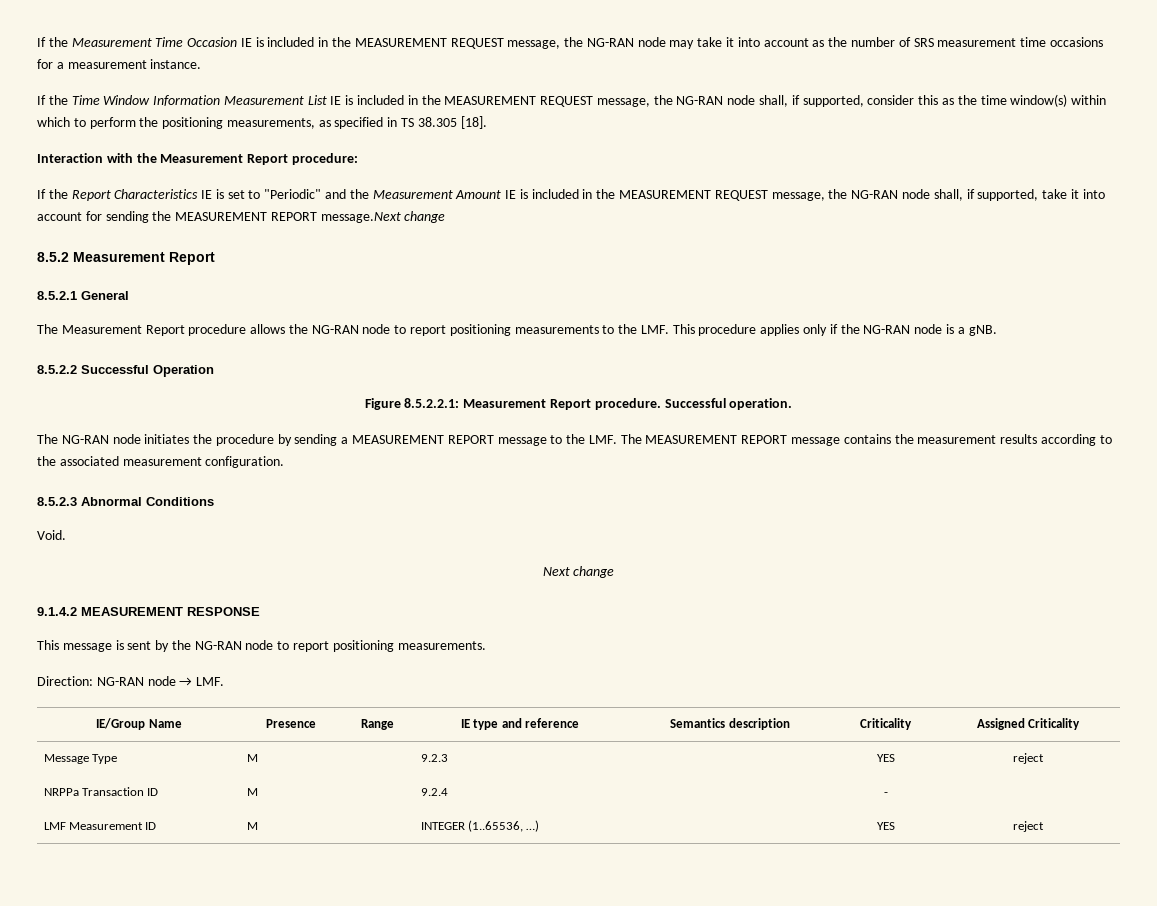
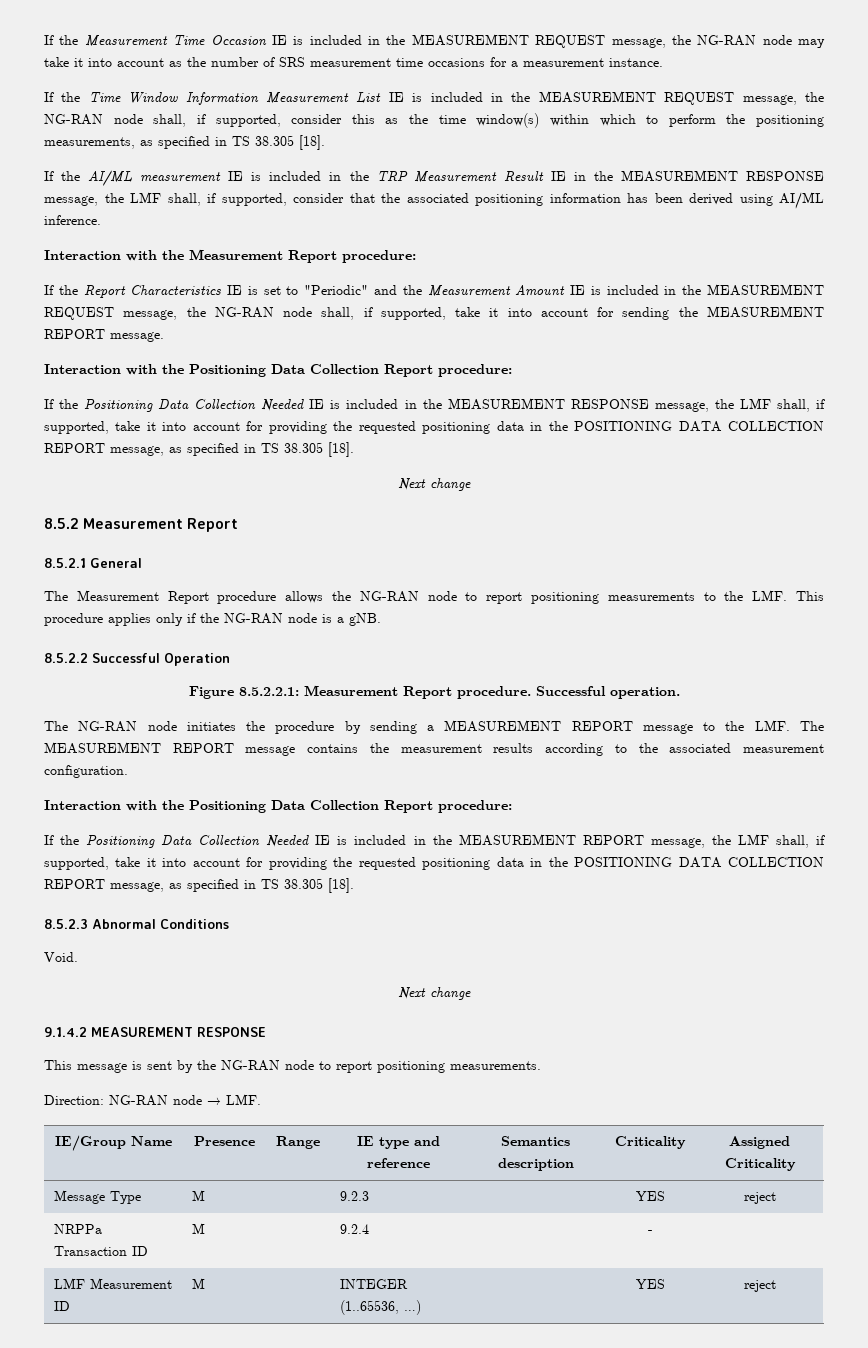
(487, 122) none -> [44,170,824,186] [44,192,824,209] [44,215,101,225] // If the AI/ML measurement IE is included in the TRP Measurement Result IE in the MEASUREMENT RESPONSE message, the LMF shall, if supported, consider that the associated positioning information has been derived using AI/ML inference.
[320,212,401,223] message.Next -> [110,332,164,342] [44,364,512,377] [44,398,825,412] [44,421,824,434] [44,442,354,457] [398,478,426,490] message. // Interaction with the Positioning Data Collection Report procedure: // If the Positioning Data Collection Needed IE is included in the MEASUREMENT RESPONSE message, the LMF shall, if supported, take it into account for providing the requested positioning data in the POSITIONING DATA COLLECTION REPORT message, as specified in TS 38.305 [18]. // Next
(285, 462) none -> [44,800,512,813] [44,834,825,848] [44,857,824,870] [44,878,354,893] // Interaction with the Positioning Data Collection Report procedure: // If the Positioning Data Collection Needed IE is included in the MEASUREMENT REPORT message, the LMF shall, if supported, take it into account for providing the requested positioning data in the POSITIONING DATA COLLECTION REPORT message, as specified in TS 38.305 [18].

